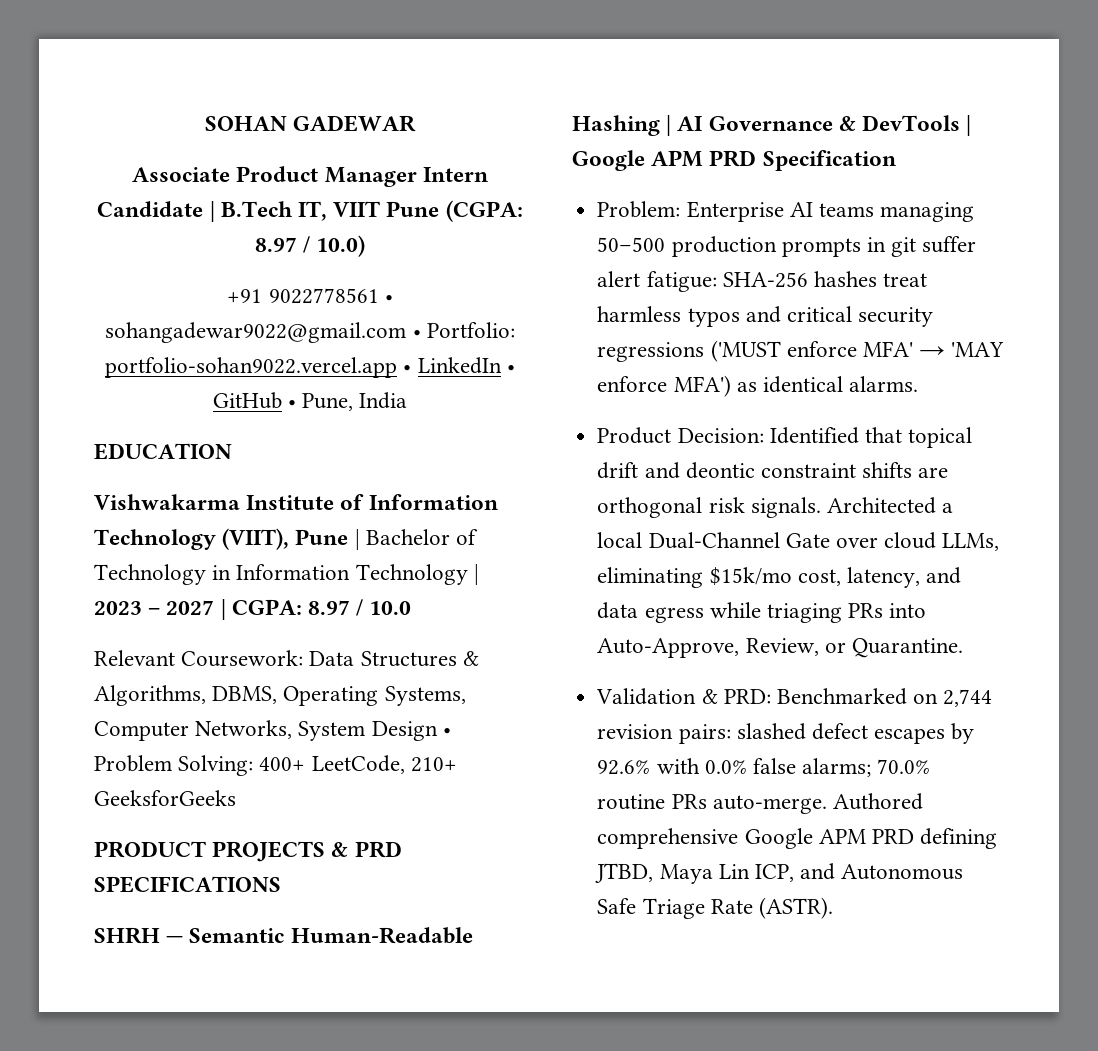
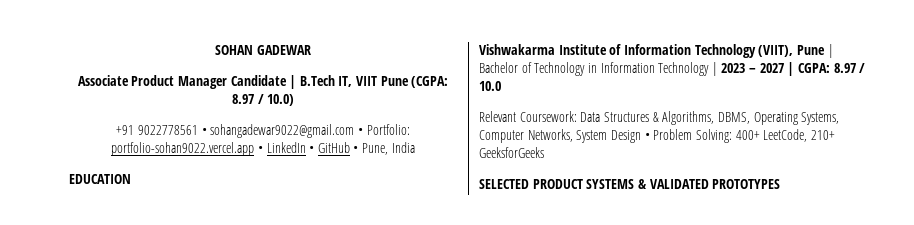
[422,167,488,182] Intern -> (227, 82) none
[94,841,402,862] [94,876,281,893] [94,927,473,944] [572,115,972,136] [572,150,896,171] [597,201,975,222] [597,236,977,257] [597,271,928,292] [597,306,934,327] [597,340,1005,362] [597,375,919,397] [597,427,973,448] [597,462,949,479] [597,497,954,518] [597,532,1000,551] [597,567,962,588] [597,602,927,623] [597,638,963,658] [596,688,993,707] [597,723,975,744] [597,758,931,777] [597,793,923,814] [597,828,998,849] [595,863,964,884] [597,897,833,919] PRODUCT PROJECTS & PRD SPECIFICATIONS // SHRH — Semantic Human-Readable Hashing | AI Governance & DevTools | Google APM PRD Specification // Problem: Enterprise AI teams managing 50–500 production prompts in git suffer alert fatigue: SHA-256 hashes treat harmless typos and critical security regressions ('MUST enforce MFA' → 'MAY enforce MFA') as identical alarms. // Product Decision: Identified that topical drift and deontic constraint shifts are orthogonal risk signals. Architected a local Dual-Channel Gate over cloud LLMs, eliminating $15k/mo cost, latency, and data egress while triaging PRs into Auto-Approve, Review, or Quarantine. // Validation & PRD: Benchmarked on 2,744 revision pairs: slashed defect escapes by 92.6% with 0.0% false alarms; 70.0% routine PRs auto-merge. Authored comprehensive Google APM PRD defining JTBD, Maya Lin ICP, and Autonomous Safe Triage Rate (ASTR). -> [479,179,781,189] SELECTED PRODUCT SYSTEMS & VALIDATED PROTOTYPES

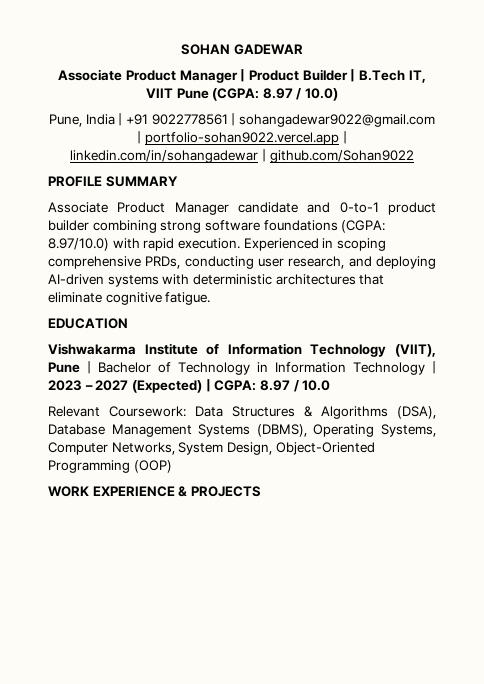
[230,75,287,86] Candidate -> [240,69,348,82] | Product Builder
[116,124,410,138] [111,142,415,156] +91 9022778561 • sohangadewar9022@gmail.com • Portfolio: portfolio-sohan9022.vercel.app • LinkedIn • GitHub • Pune, India -> [49,113,435,127] [137,131,347,145] [70,149,414,163] [48,176,178,187] [48,202,436,215] [48,220,386,233] [48,238,386,251] [48,256,436,269] [48,274,385,287] [48,292,211,305] Pune, India | +91 9022778561 | sohangadewar9022@gmail.com | portfolio-sohan9022.vercel.app | linkedin.com/in/sohangadewar | github.com/Sohan9022 // PROFILE SUMMARY // Associate Product Manager candidate and 0-to-1 product builder combining strong software foundations (CGPA: 8.97/10.0) with rapid execution. Experienced in scoping comprehensive PRDs, conducting user research, and deploying AI-driven systems with deterministic architectures that eliminate cognitive fatigue.
(784, 68) none -> [131,380,202,393] (Expected)
[662,111,750,125] Algorithms, DBMS, -> [321,406,436,419] [48,424,307,437] Algorithms (DSA), Database Management Systems (DBMS),
[610,129,835,143] [479,147,544,158] [479,179,781,189] Design • Problem Solving: 400+ LeetCode, 210+ GeeksforGeeks // SELECTED PRODUCT SYSTEMS & VALIDATED PROTOTYPES -> [226,442,375,455] [48,460,172,473] [48,486,261,497] Design, Object-Oriented Programming (OOP) // WORK EXPERIENCE & PROJECTS

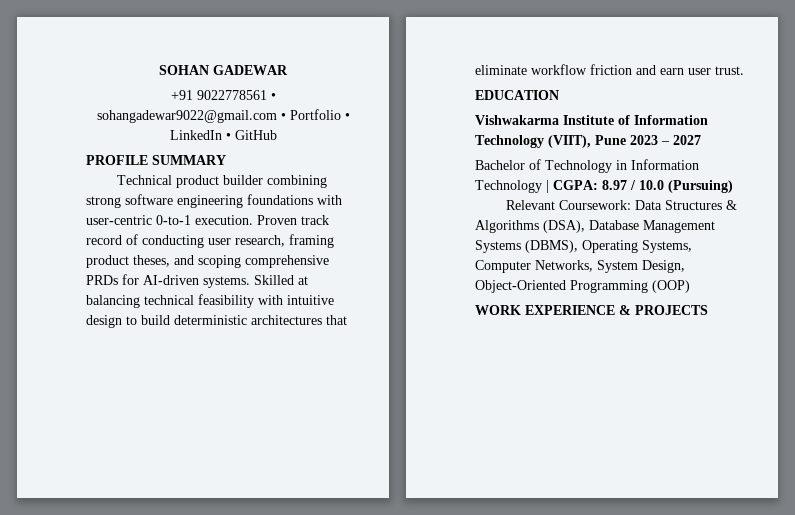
[58,69,426,83] [145,88,339,101] [49,113,435,127] [137,131,347,145] [70,149,414,163] [48,176,178,187] [48,202,379,215] Associate Product Manager | Product Builder | B.Tech IT, VIIT Pune (CGPA: 8.97 / 10.0) // Pune, India | +91 9022778561 | sohangadewar9022@gmail.com | portfolio-sohan9022.vercel.app | linkedin.com/in/sohangadewar | github.com/Sohan9022 // PROFILE SUMMARY // Associate Product Manager candidate and 0-to-1 -> [170,90,276,100] [96,109,350,123] [169,130,277,140] [86,155,226,165] [117,175,173,185] +91 9022778561 • sohangadewar9022@gmail.com • Portfolio • LinkedIn • GitHub // PROFILE SUMMARY // Technical
[263,220,386,233] [48,238,386,251] [48,256,436,269] [48,274,385,287] [48,292,211,305] foundations (CGPA: 8.97/10.0) with rapid execution. Experienced in scoping comprehensive PRDs, conducting user research, and deploying AI-driven systems with deterministic architectures that eliminate cognitive fatigue. -> [177,194,342,208] [86,215,329,225] [86,234,334,248] [86,255,329,268] [86,274,308,288] [86,294,334,308] [86,315,347,328] [475,64,744,75] engineering foundations with user-centric 0-to-1 execution. Proven track record of conducting user research, framing product theses, and scoping comprehensive PRDs for AI-driven systems. Skilled at balancing technical feasibility with intuitive design to build deterministic architectures that eliminate workflow friction and earn user trust.
[87,361,91,374] | -> [630,135,701,145] 2023 – 2027 //
[48,379,211,393] 2023 – 2027 (Expected) | -> (549, 186) none
(331, 385) none -> [668,180,733,193] (Pursuing)

